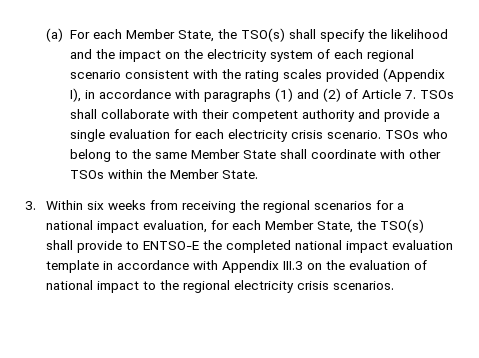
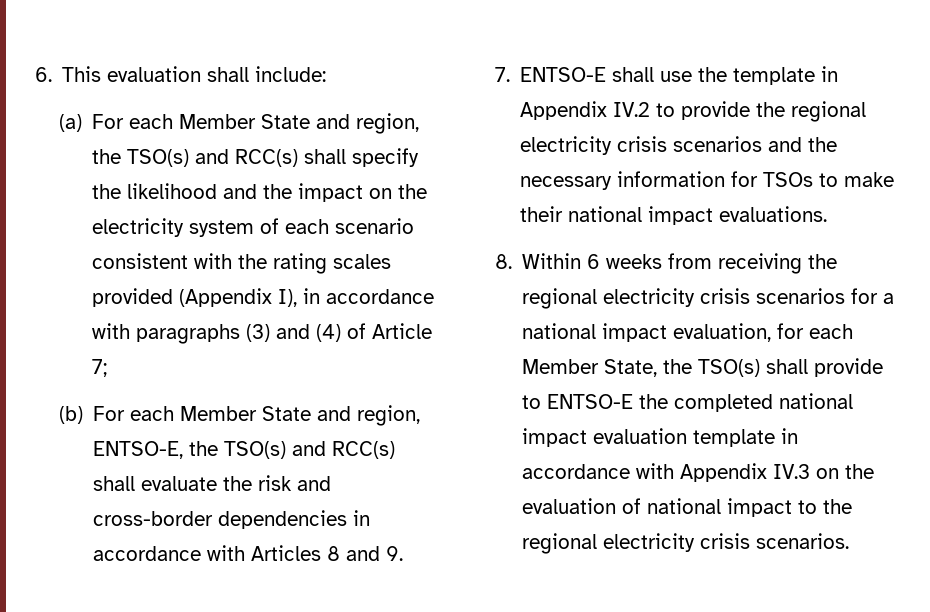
[45,28,285,42] (a) For each Member State, the TSO(s) -> [35,66,327,82] [59,113,420,134] [92,149,299,167] 6. This evaluation shall include: // (a) For each Member State and region, the TSO(s) and RCC(s)
[366,49,414,62] regional -> (330, 226) none
[274,88,454,102] [69,109,440,122] [69,129,448,142] [69,149,441,162] [69,169,258,179] [25,200,104,210] (1) and (2) of Article 7. TSOs shall collaborate with their competent authority and provide a single evaluation for each electricity crisis scenario. TSOs who belong to the same Member State shall coordinate with other TSOs within the Member State. // 3. Within six -> [246,323,433,342] [92,359,108,377] [59,405,421,426] [93,441,396,459] [93,475,332,491] [93,510,371,529] [93,545,404,561] [495,66,839,85] [520,101,867,122] [520,136,838,155] [520,171,895,190] [520,206,828,225] [495,253,601,269] (3) and (4) of Article 7; // (b) For each Member State and region, ENTSO-E, the TSO(s) and RCC(s) shall evaluate the risk and cross-border dependencies in accordance with Articles 8 and 9. // 7. ENTSO-E shall use the template in Appendix IV.2 to provide the regional electricity crisis scenarios and the necessary information for TSOs to make their national impact evaluations. // 8. Within 6
(310, 206) none -> [603,288,751,307] electricity crisis
[282,261,303,270] III.3 -> [773,464,811,479] IV.3

